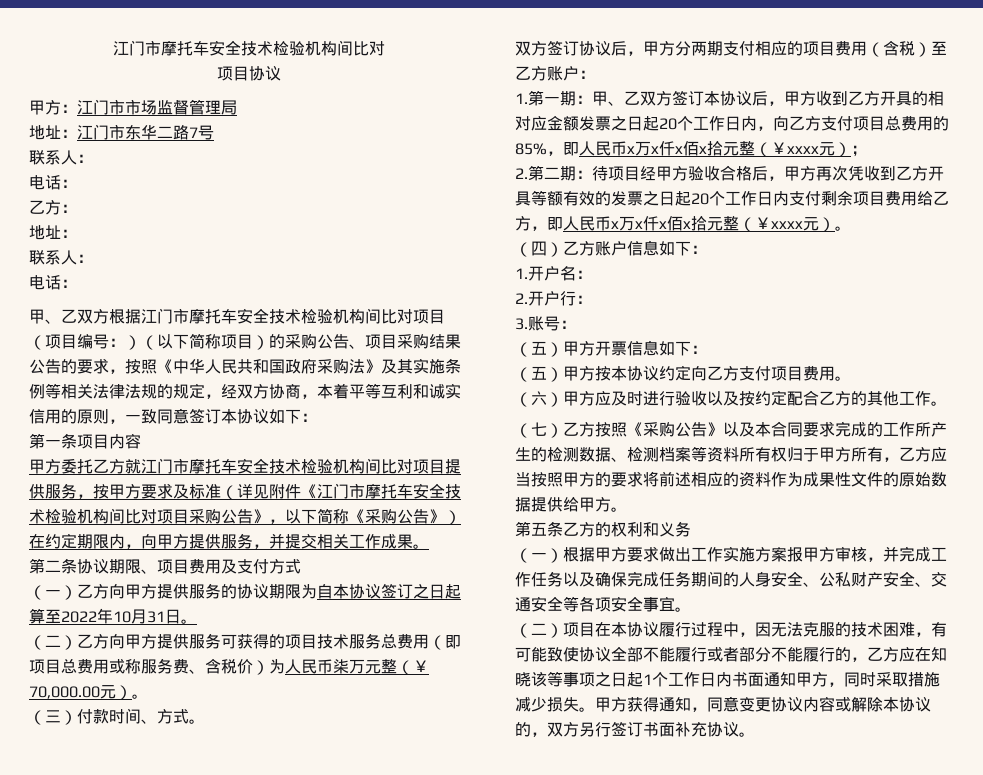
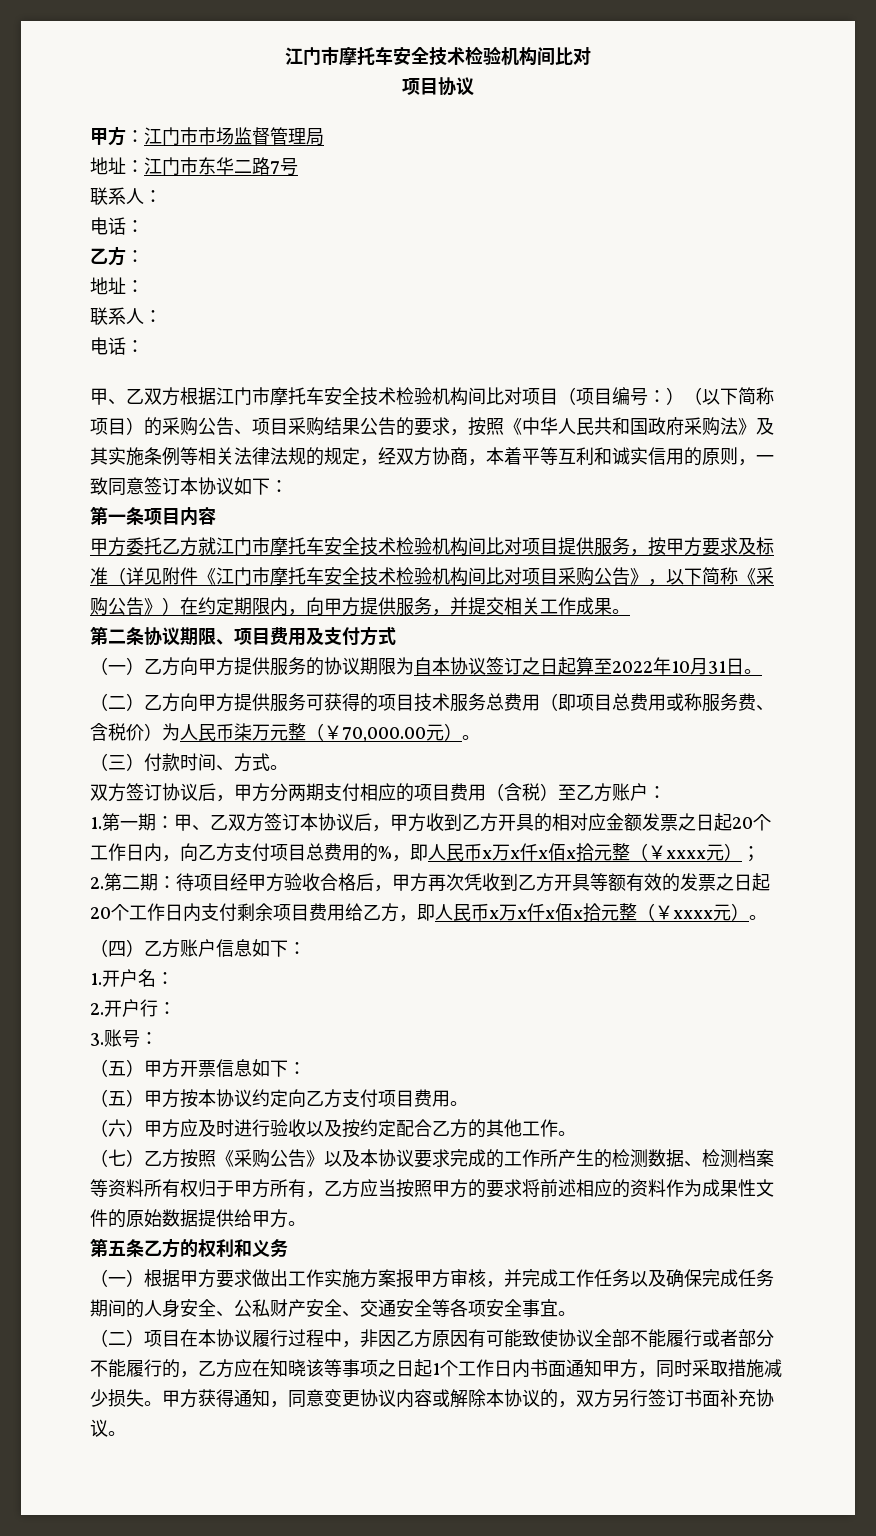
[515,143,547,155] 85% -> [378,846,392,859] %
[771,421,803,437] 合同 -> [378,1149,414,1167] 协议
[755,622,931,637] 因无法克服的技术困难， -> [360,1329,468,1348] 非因乙方原因

